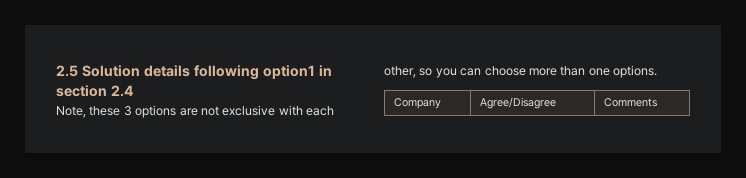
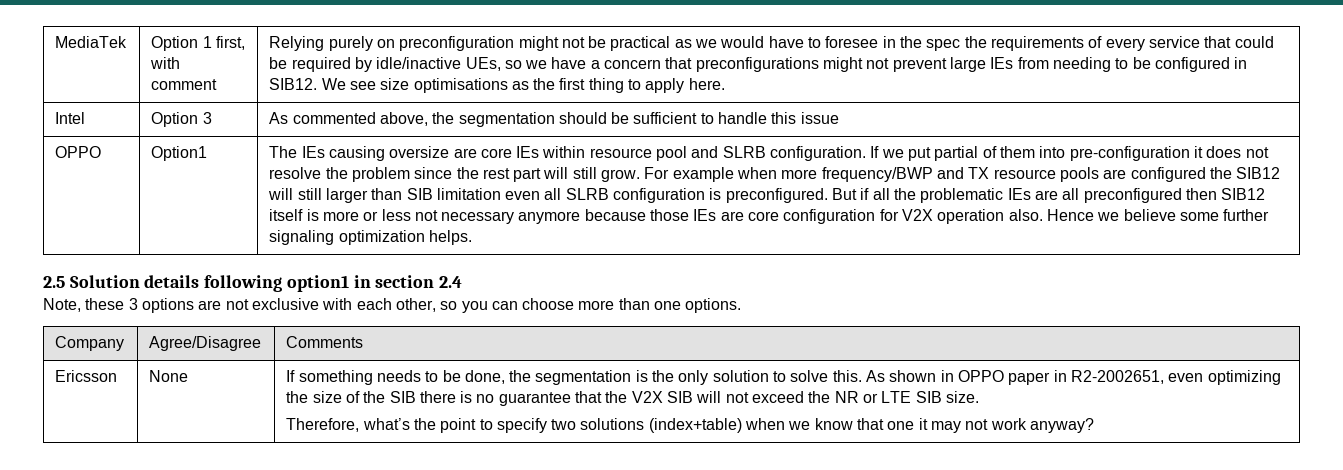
(56, 71) none -> [55,36,128,48] [151,36,245,51] [150,57,181,69] [151,79,218,90] [269,36,1274,51] [269,57,1248,72] [269,78,725,93] [55,112,86,124] [151,112,212,127] [269,112,839,127] [55,146,102,158] [151,146,208,161] [269,146,1269,161] [269,167,1281,182] [268,188,1266,203] [269,209,1270,224] [269,230,472,245] MediaTek | Option 1 first, with comment | Relying purely on preconfiguration might not be practical as we would have to foresee in the spec the requirements of every service that could be required by idle/inactive UEs, so we have a concern that preconfigurations might not prevent large IEs from needing to be configured in SIB12. We see size optimisations as the first thing to apply here. // Intel | Option 3 | As commented above, the segmentation should be sufficient to handle this issue // OPPO | Option1 | The IEs causing oversize are core IEs within resource pool and SLRB configuration. If we put partial of them into pre-configuration it does not resolve the problem since the rest part will still grow. For example when more frequency/BWP and TX resource pools are configured the SIB12 will still larger than SIB limitation even all SLRB configuration is preconfigured. But if all the problematic IEs are all preconfigured then SIB12 itself is more or less not necessary anymore because those IEs are core configuration for V2X operation also. Hence we believe some further signaling optimization helps. //
(657, 102) none -> [55,370,118,382] [149,370,189,382] [286,370,1281,385] [286,391,979,406] [286,418,1094,433] // Ericsson | None | If something needs to be done, the segmentation is the only solution to solve this. As shown in OPPO paper in R2-2002651, even optimizing the size of the SIB there is no guarantee that the V2X SIB will not exceed the NR or LTE SIB size. // Therefore, what’s the point to specify two solutions (index+table) when we know that one it may not work anyway?

